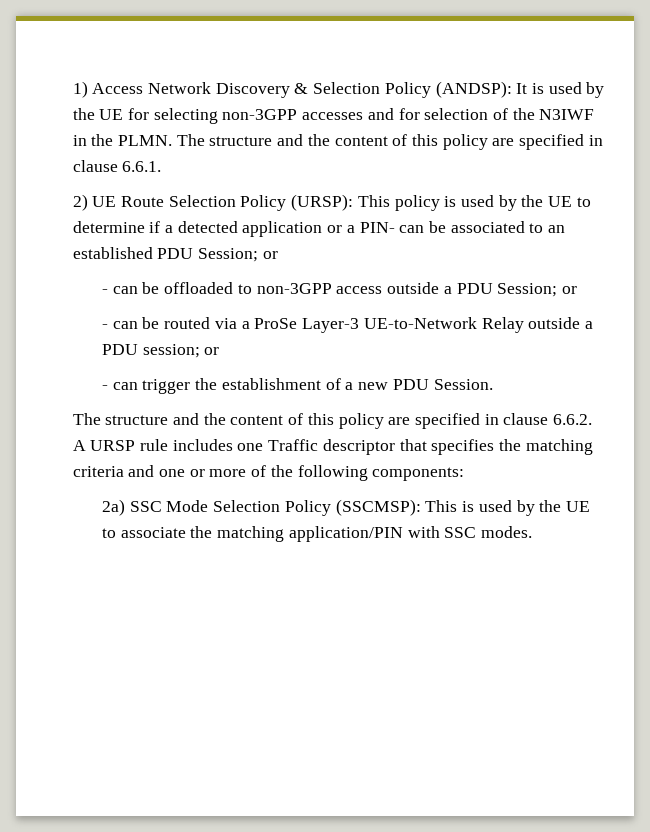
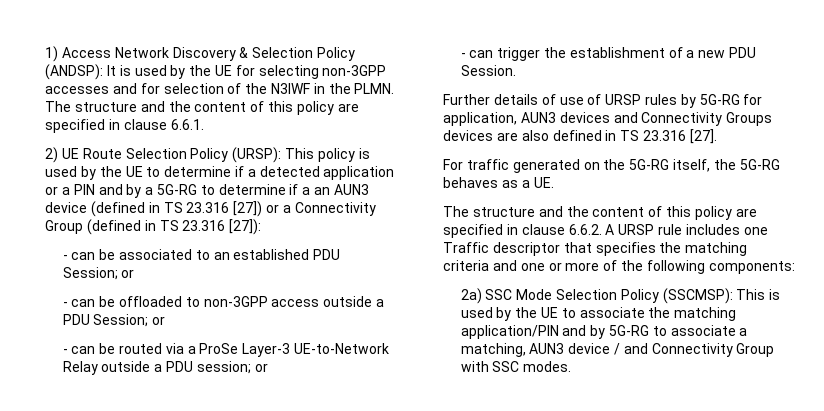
[359,222,395,233] PIN- -> [73,184,369,198] [45,201,376,217] [45,219,262,235] [62,255,68,260] PIN and by a 5G-RG to determine if a an AUN3 device (defined in TS 23.316 [27]) or a Connectivity Group (defined in TS 23.316 [27]): // -
(493, 384) none -> [443,94,763,108] [443,112,773,126] [443,129,717,144] [443,159,780,173] [443,177,554,188] // Further details of use of URSP rules by 5G-RG for application, AUN3 devices and Connectivity Groups devices are also defined in TS 23.316 [27]. // For traffic generated on the 5G-RG itself, the 5G-RG behaves as a UE.
(403, 534) none -> [562,325,748,339] [460,343,775,357] and by 5G-RG to associate a matching, AUN3 device / and Connectivity Group

